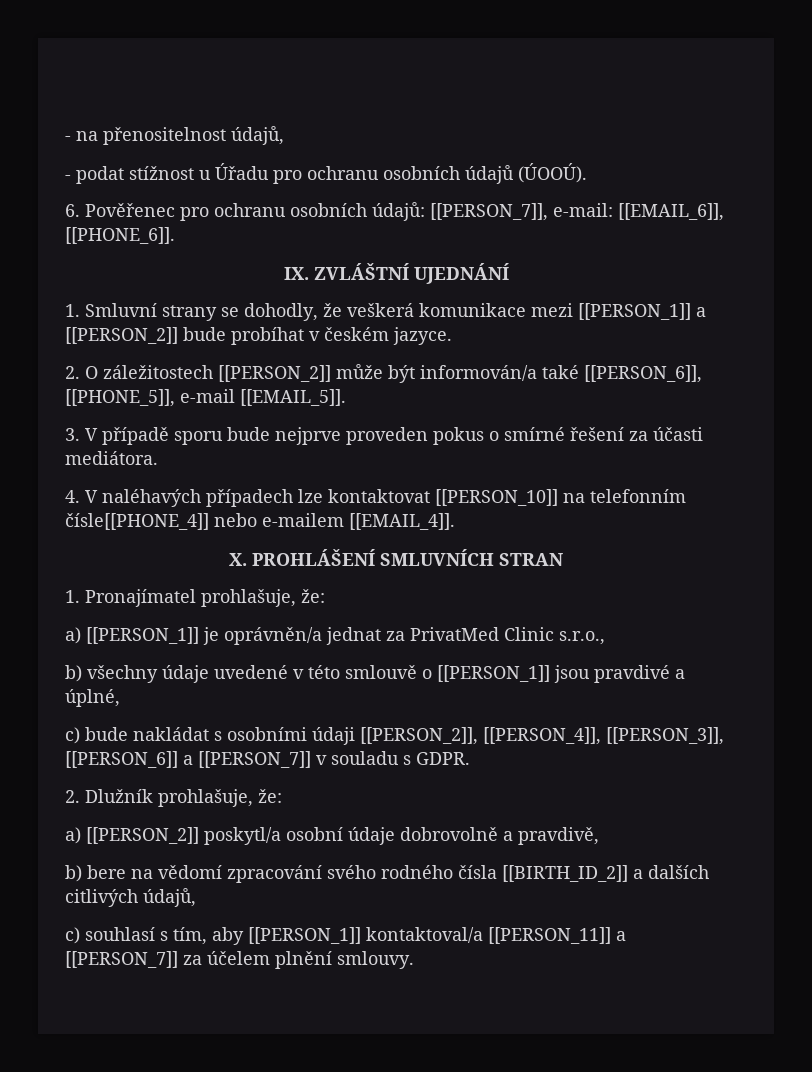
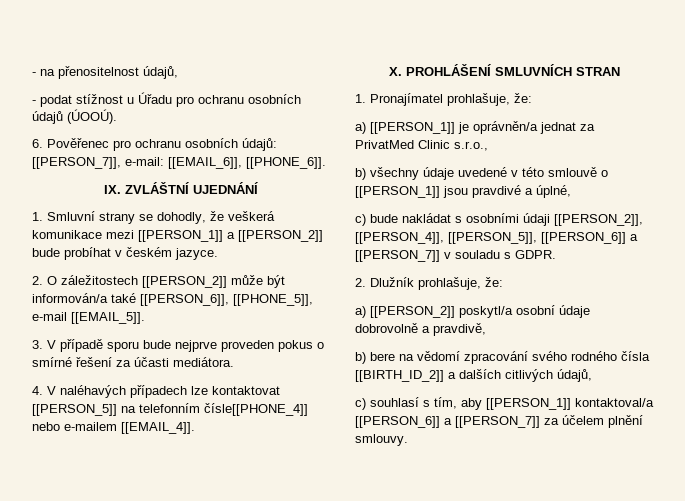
[435,489,558,506] [[PERSON_10]] -> [32,404,117,416] [[PERSON_5]]
[606,727,724,745] [[PERSON_3]], -> [448,232,537,244] [[PERSON_5]],
[488,927,611,944] [[PERSON_11]] -> [355,416,440,428] [[PERSON_6]]

